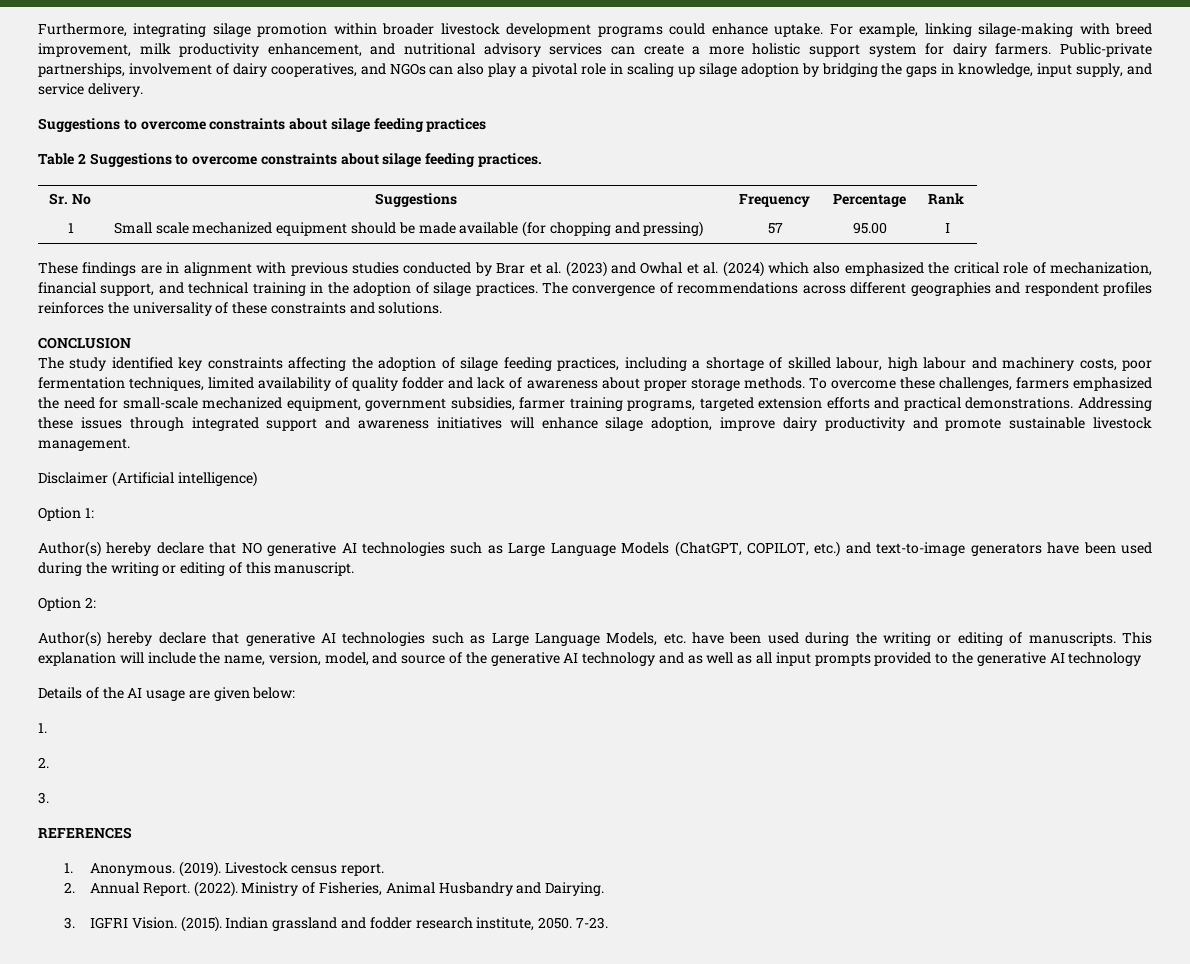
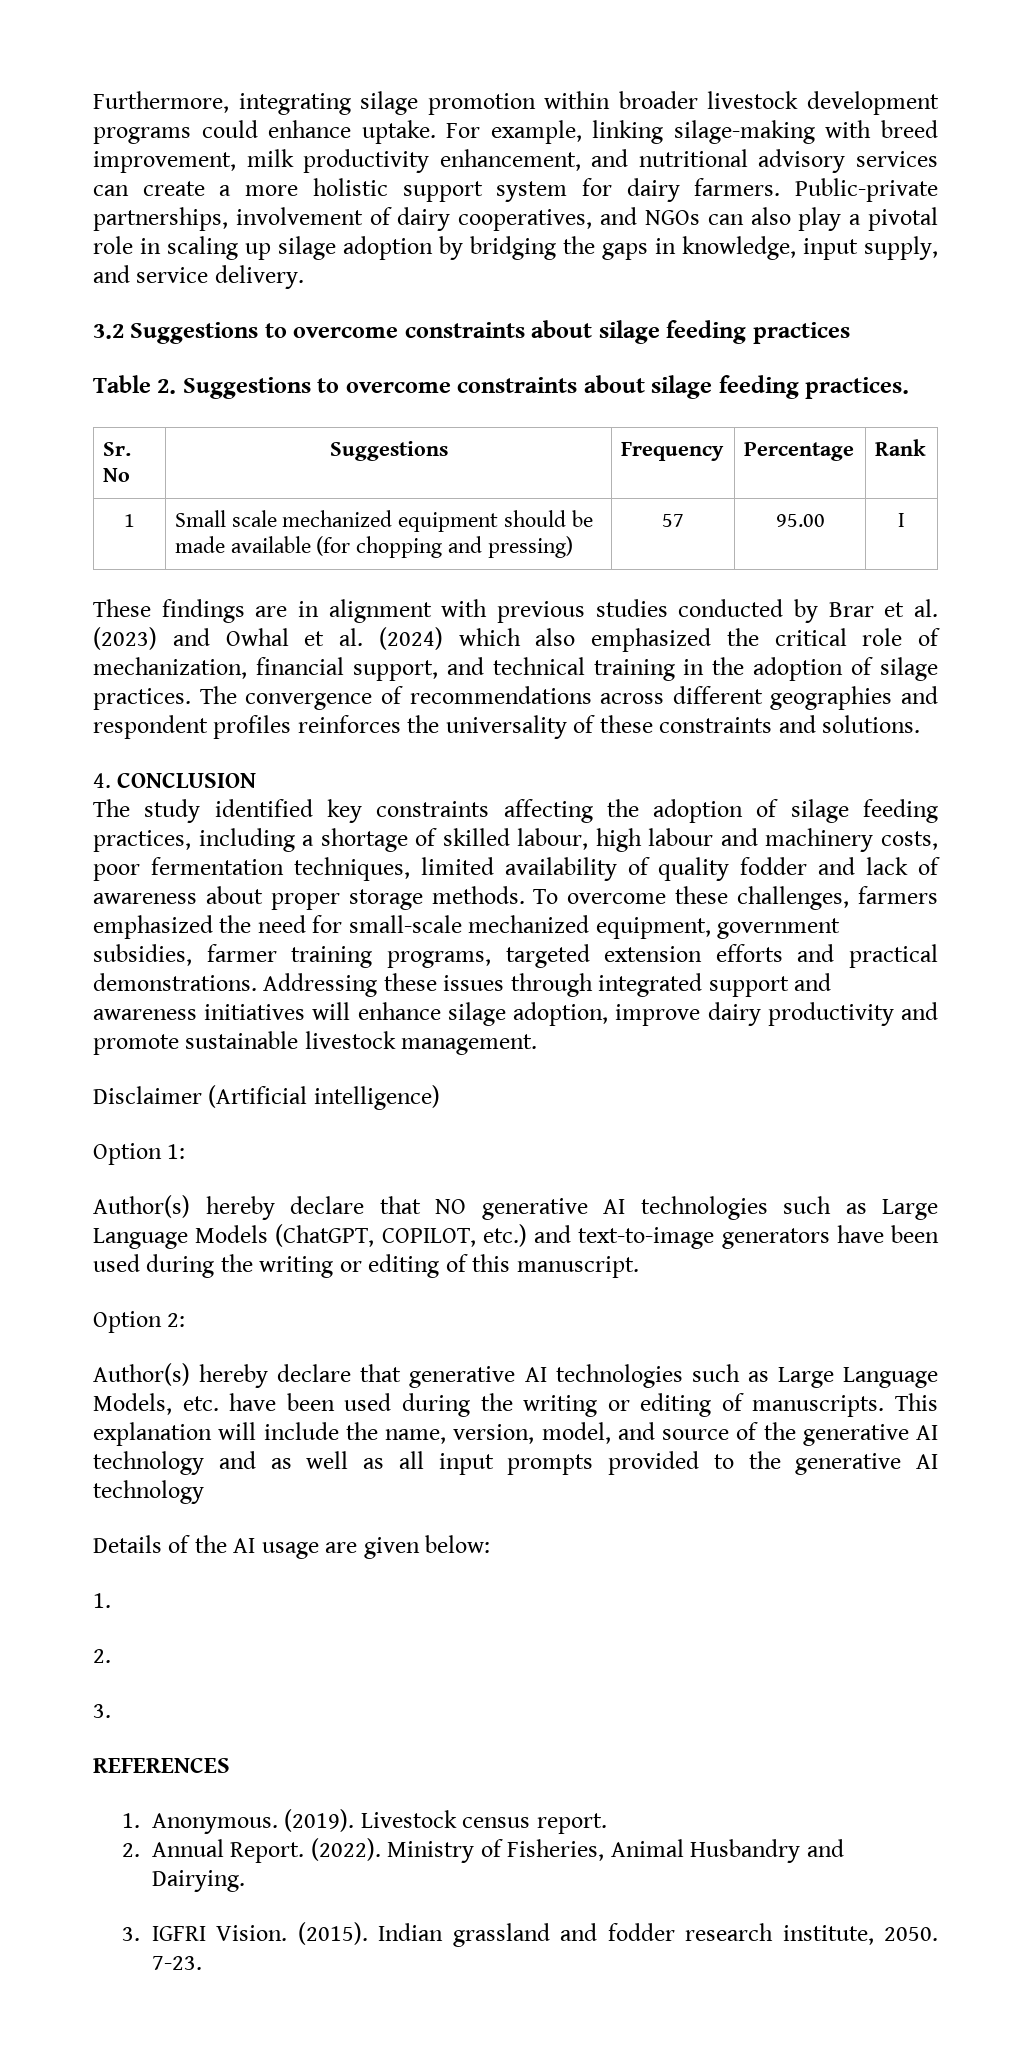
(143, 90) none -> [93,324,124,339] 3.2
[77,153,86,164] 2 -> [157,379,177,394] 2.
(443, 308) none -> [93,773,111,788] 4.

